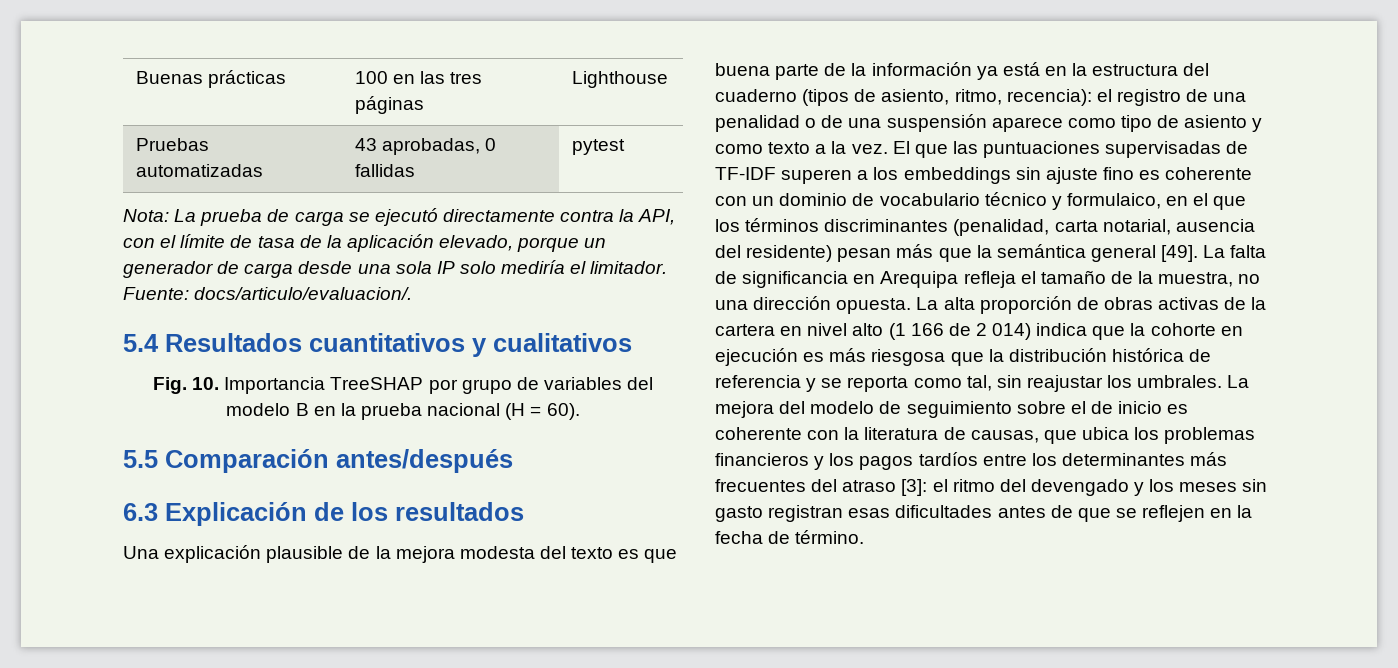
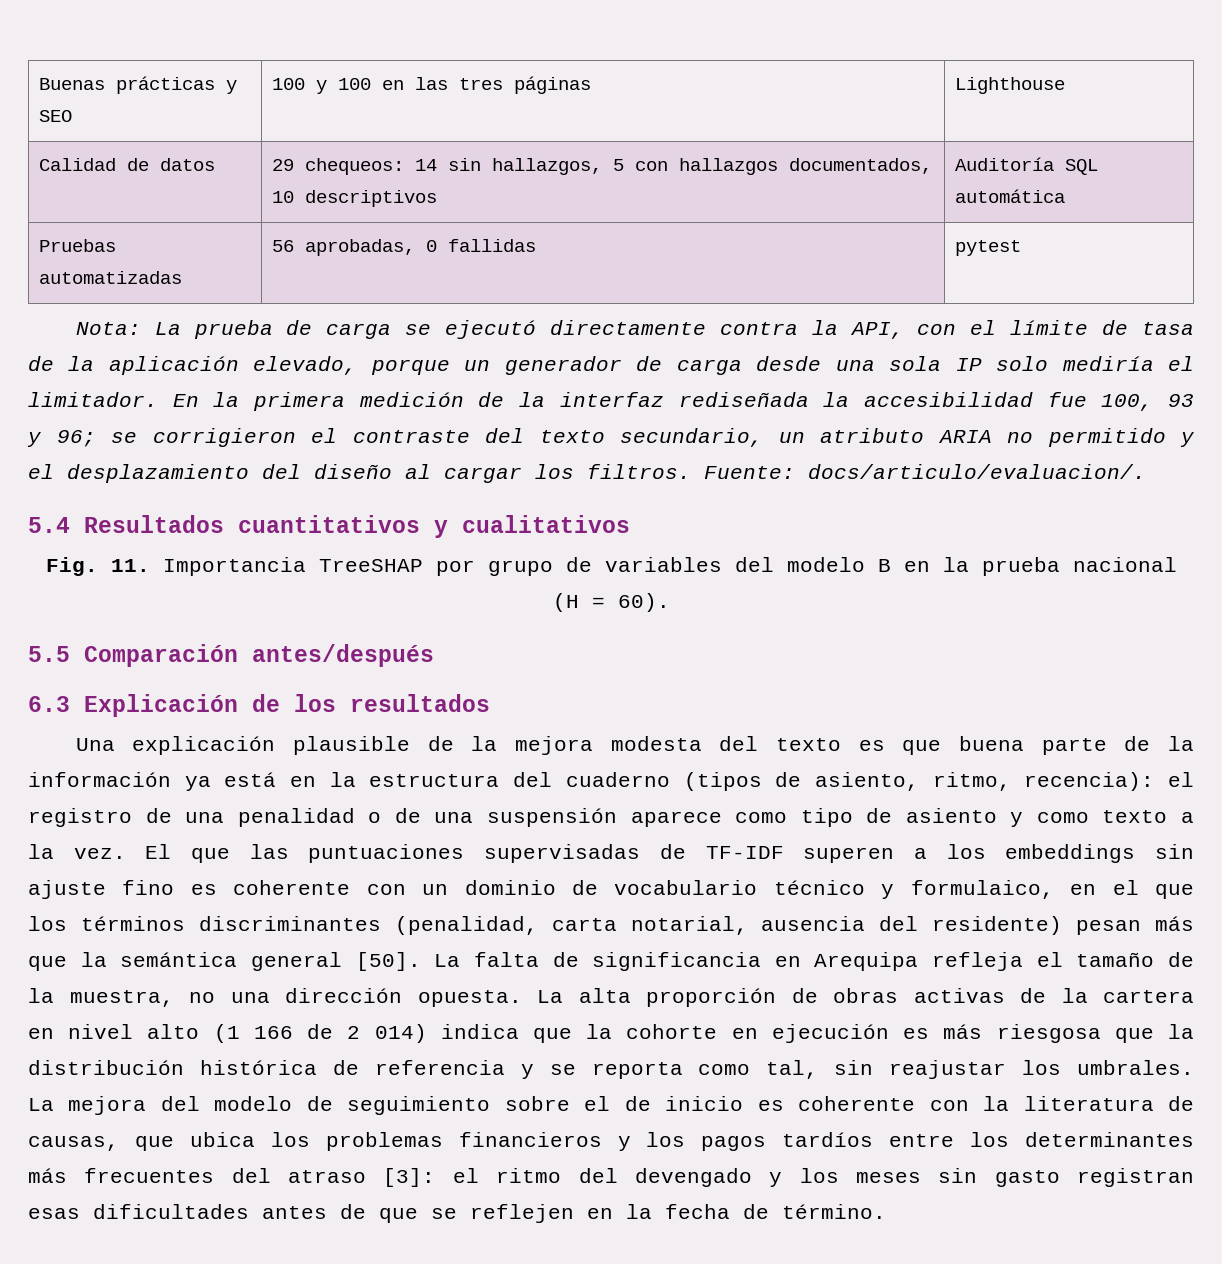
[354,71,388,84] | 100 -> [225,80,237,94] [38,110,72,122] [271,78,371,94] y SEO | 100 y 100
(668, 79) none -> [38,158,215,171] [271,158,932,175] [271,190,437,207] [954,157,1098,175] [954,189,1065,203] // Calidad de datos | 29 chequeos: 14 sin hallazgos, 5 con hallazgos documentados, 10 descriptivos | Auditoría SQL automática
[354,138,377,151] 43 -> [271,240,294,252] 56
(668, 267) none -> [172,392,1194,411] [27,428,1194,447] [28,464,691,483] En la primera medición de la interfaz rediseñada la accesibilidad fue 100, 93 y 96; se corrigieron el contraste del texto secundario, un atributo ARIA no permitido y el desplazamiento del diseño al cargar los filtros.
[192,377,220,390] 10. -> [110,559,150,572] 11.
[1161,245,1199,262] [49]. -> [355,952,421,971] [50].

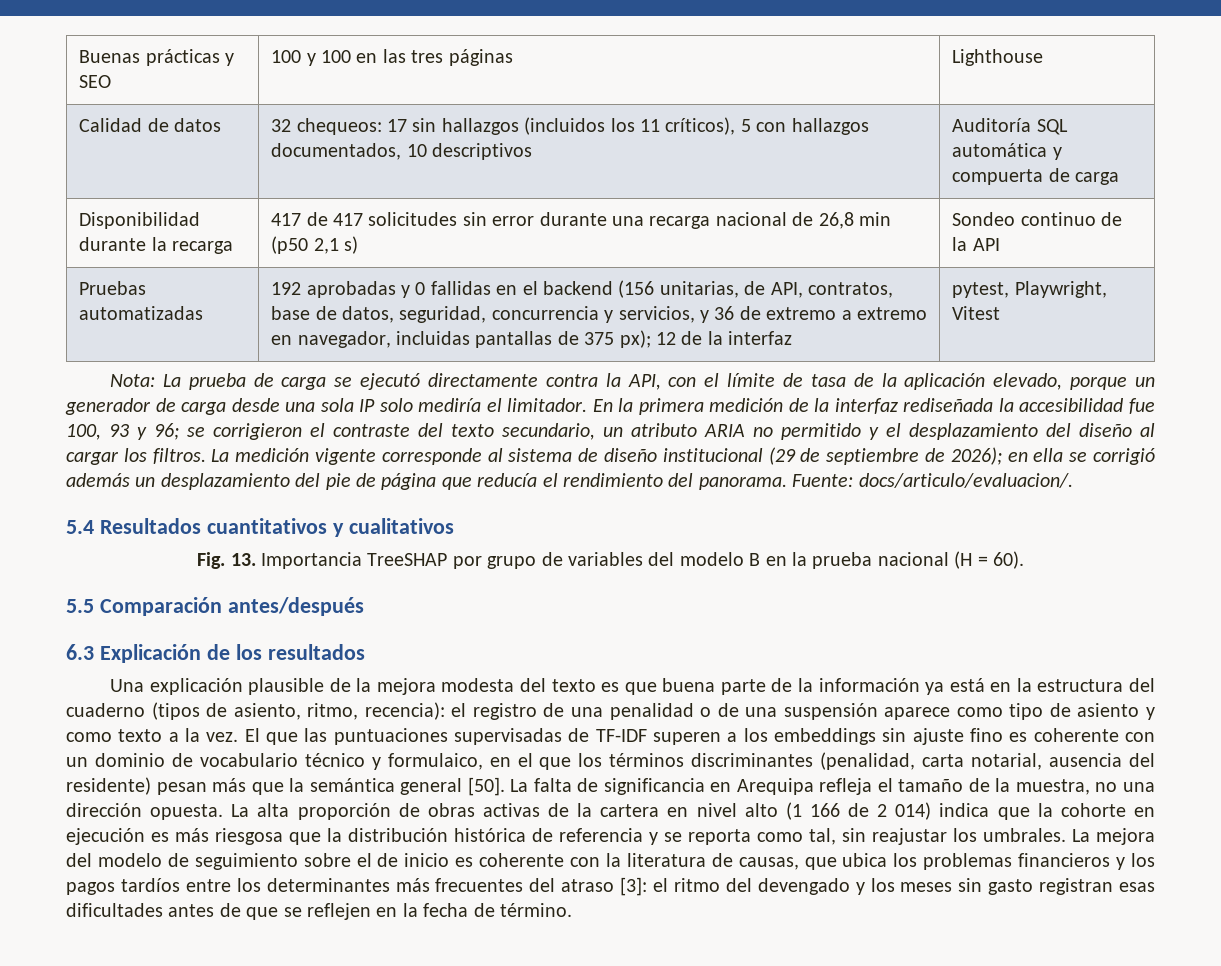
[271,158,602,175] 29 chequeos: 14 sin hallazgos, -> [271,117,736,135] 32 chequeos: 17 sin hallazgos (incluidos los 11 críticos),
(1065, 196) none -> [1052,147,1062,160] [952,168,1119,185] [79,212,201,229] [79,237,233,254] [271,212,891,229] [271,236,358,254] [952,212,1122,226] [952,237,1000,251] y compuerta de carga // Disponibilidad durante la recarga | 417 de 417 solicitudes sin error durante una recarga nacional de 26,8 min (p50 2,1 s) | Sondeo continuo de la API
[271,239,415,256] 56 aprobadas, -> [271,281,410,298] 192 aprobadas y
[954,240,1021,256] | pytest -> [496,280,893,298] [271,306,927,323] [271,330,793,348] [952,281,1107,298] [952,306,1001,320] en el backend (156 unitarias, de API, contratos, base de datos, seguridad, concurrencia y servicios, y 36 de extremo a extremo en navegador, incluidas pantallas de 375 px); 12 de la interfaz | pytest, Playwright, Vitest
(691, 471) none -> [211,447,1155,465] [66,473,787,490] La medición vigente corresponde al sistema de diseño institucional (29 de septiembre de 2026); en ella se corrigió además un desplazamiento del pie de página que reducía el rendimiento del panorama.
[110,559,150,572] 11. -> [230,553,256,566] 13.

